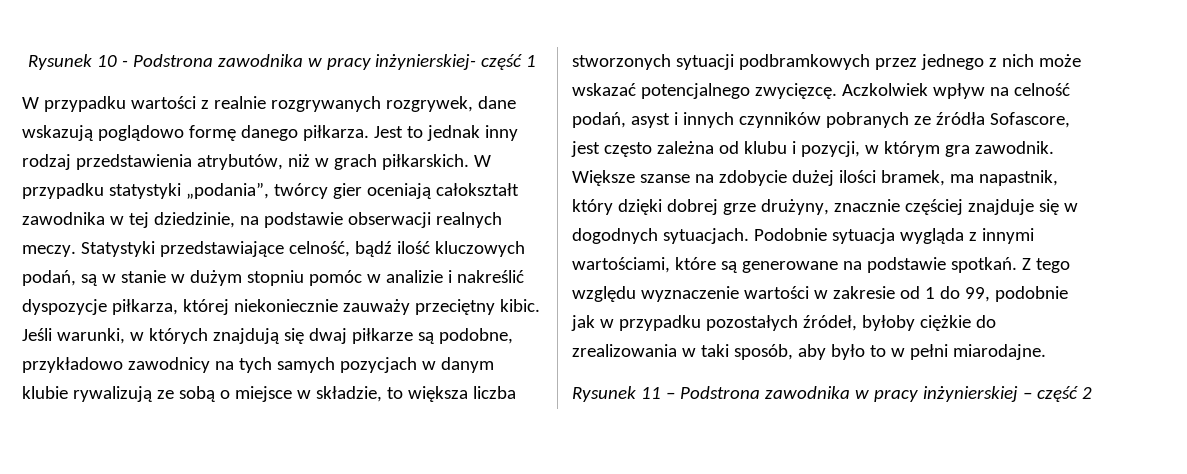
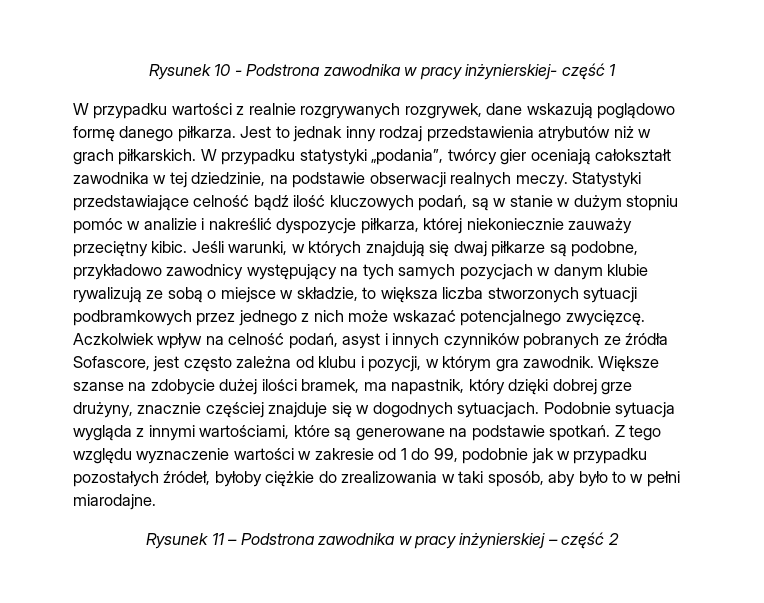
[196,154,283,170] atrybutów, -> [538,126,611,142] atrybutów
[288,241,350,257] celność, -> [193,195,250,207] celność
(210, 365) none -> [246,264,337,280] występujący

